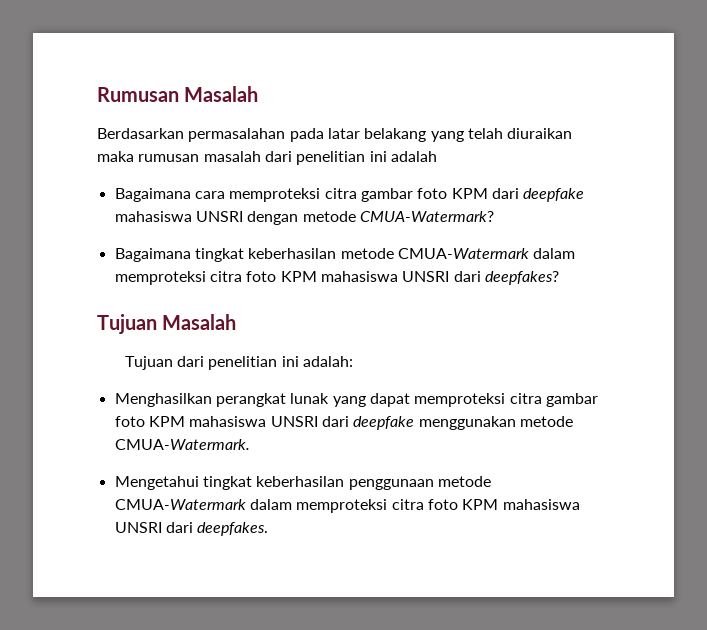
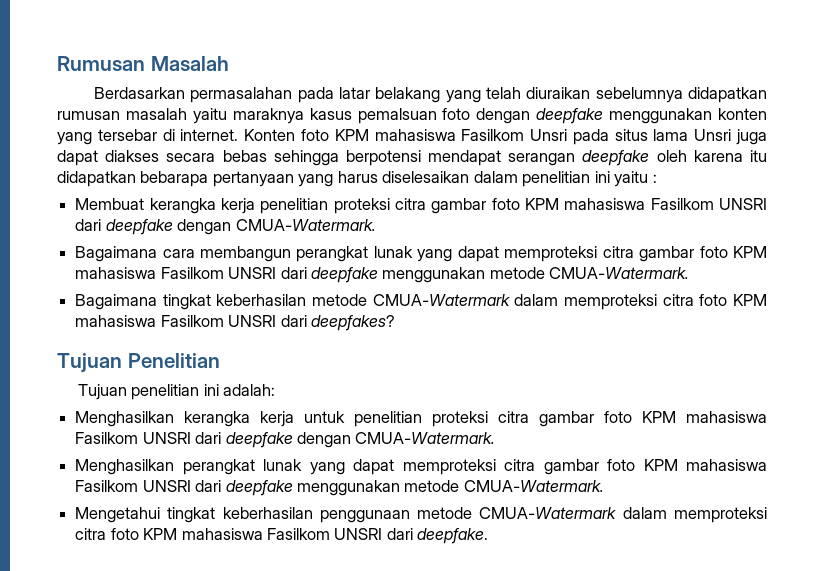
[97,151,437,165] [114,188,585,202] [114,211,494,225] maka rumusan masalah dari penelitian ini adalah // Bagaimana cara memproteksi citra gambar foto KPM dari deepfake mahasiswa UNSRI dengan metode CMUA-Watermark? -> [595,87,767,103] [57,108,767,124] [57,129,768,145] [57,150,767,166] [57,171,657,187] [75,198,768,214] [75,219,376,235] [75,246,768,262] [75,267,690,283] sebelumnya didapatkan rumusan masalah yaitu maraknya kasus pemalsuan foto dengan deepfake menggunakan konten yang tersebar di internet. Konten foto KPM mahasiswa Fasilkom Unsri pada situs lama Unsri juga dapat diakses secara bebas sehingga berpotensi mendapat serangan deepfake oleh karena itu didapatkan bebarapa pertanyaan yang harus diselesaikan dalam penelitian ini yaitu : // Membuat kerangka kerja penelitian proteksi citra gambar foto KPM mahasiswa Fasilkom UNSRI dari deepfake dengan CMUA-Watermark. // Bagaimana cara membangun perangkat lunak yang dapat memproteksi citra gambar foto KPM mahasiswa Fasilkom UNSRI dari deepfake menggunakan metode CMUA-Watermark.
(398, 276) none -> [160,315,224,327] Fasilkom
[162,314,237,330] [124,356,204,370] Masalah // Tujuan dari -> [127,353,220,368] [78,384,128,400] Penelitian // Tujuan
(353, 361) none -> [75,411,768,427] [75,432,496,448] // Menghasilkan kerangka kerja untuk penelitian proteksi citra gambar foto KPM mahasiswa Fasilkom UNSRI dari deepfake dengan CMUA-Watermark.
(267, 421) none -> [75,480,139,492] Fasilkom
[114,522,269,536] UNSRI dari deepfakes. -> [266,528,489,544] Fasilkom UNSRI dari deepfake.

